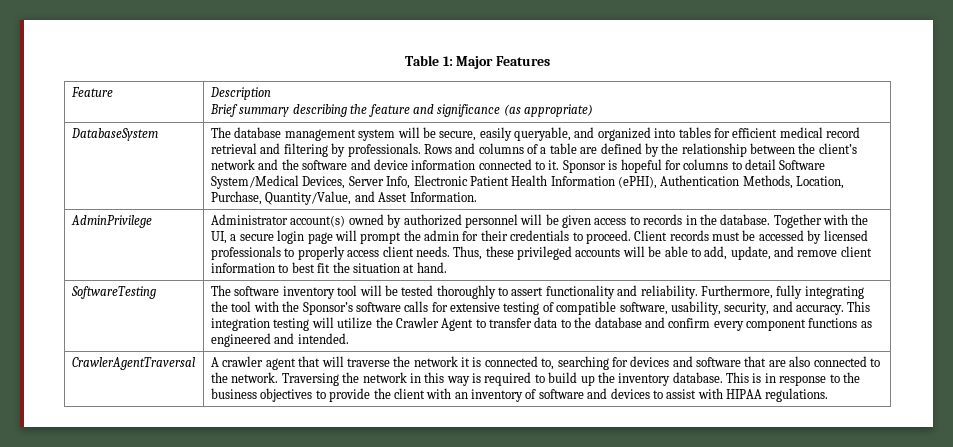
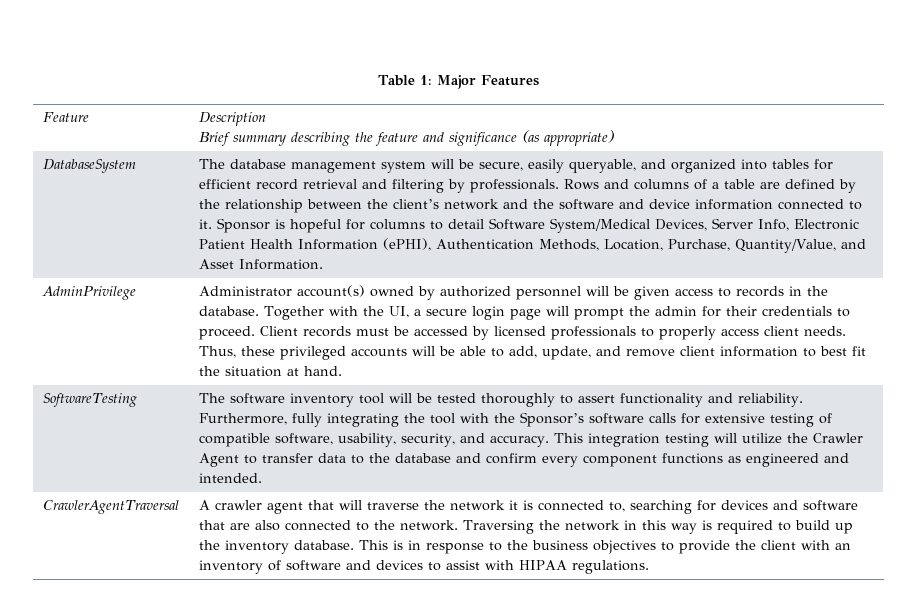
[779,127,823,138] medical -> (251, 184) none

